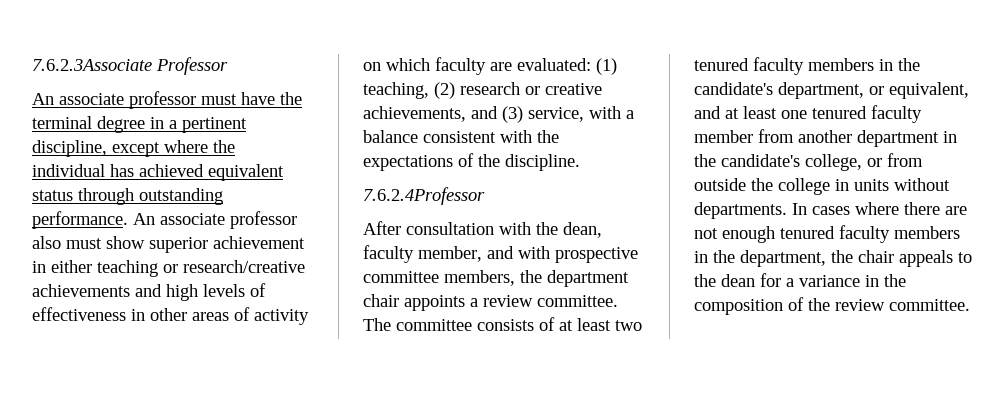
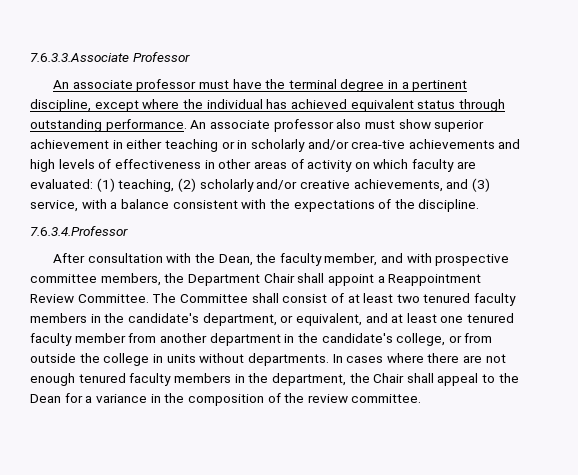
[32,59,152,71] 7.6.2.3Associate -> [30,53,129,62] 7.6.3.3.Associate
[183,260,305,273] research/creative -> [237,139,406,152] in scholarly and/or crea-tive
[460,82,540,95] research or -> [199,179,298,192] scholarly and/or
[363,187,485,205] 7.6.2.4Professor -> [30,226,128,236] 7.6.3.4.Professor
[563,222,602,238] dean, -> [218,253,277,266] Dean, the
[547,270,629,287] [363,294,618,311] [363,318,534,331] department chair appoints a review committee. The committee consists -> [187,273,482,286] [30,293,328,303] Department Chair shall appoint a Reappointment Review Committee. The Committee shall consist
[858,250,953,267] chair appeals -> [373,373,479,386] Chair shall appeal
[721,274,755,287] dean -> [30,394,61,403] Dean

